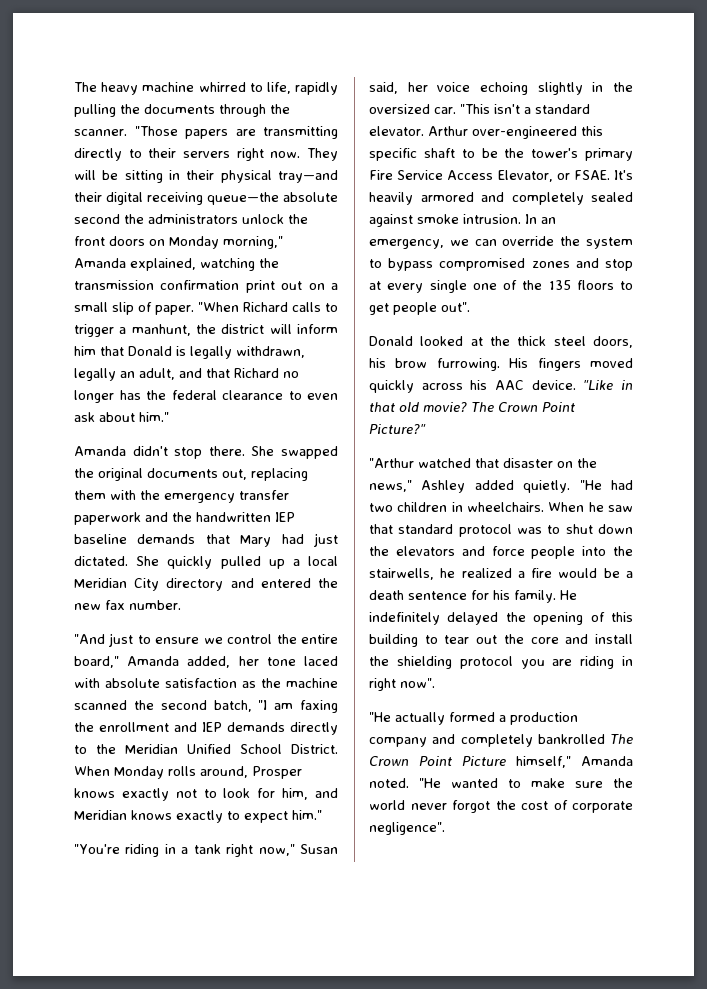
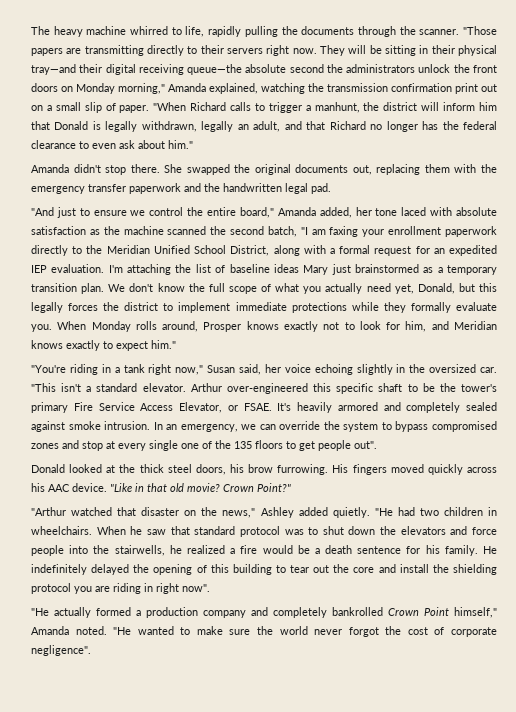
[275,512,295,522] [74,533,338,547] [74,556,338,569] [74,578,338,591] [74,600,181,610] IEP baseline demands that Mary had just dictated. She quickly pulled up a local Meridian City directory and entered the new fax number. -> [285,183,331,194] legal pad.
[74,722,285,732] the enrollment and IEP demands -> [362,226,498,237] your enrollment paperwork
[291,744,338,754] District. -> [230,245,498,256] [31,264,497,275] [31,283,497,294] [31,302,497,313] [31,324,52,332] District, along with a formal request for an expedited IEP evaluation. I'm attaching the list of baseline ideas Mary just brainstormed as a temporary transition plan. We don't know the full scope of what you actually need yet, Donald, but this legally forces the district to implement immediate protections while they formally evaluate you.
[471,402,575,412] [369,424,426,434] The Crown Point Picture?" -> [223,483,291,492] Crown Point?"
[610,734,633,744] [369,756,506,766] The Crown Point Picture -> [388,607,449,616] Crown Point

